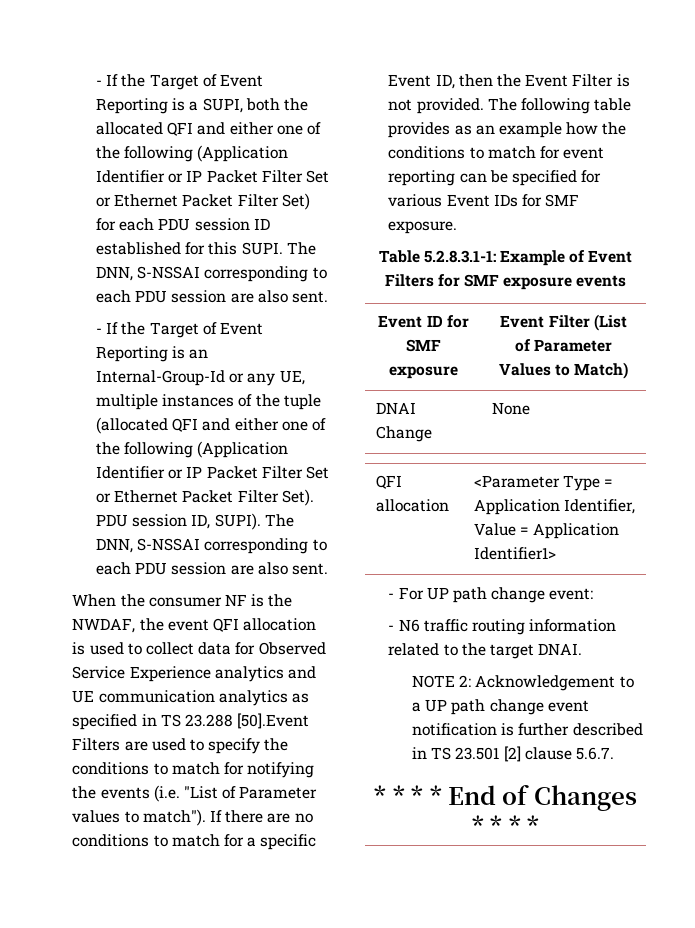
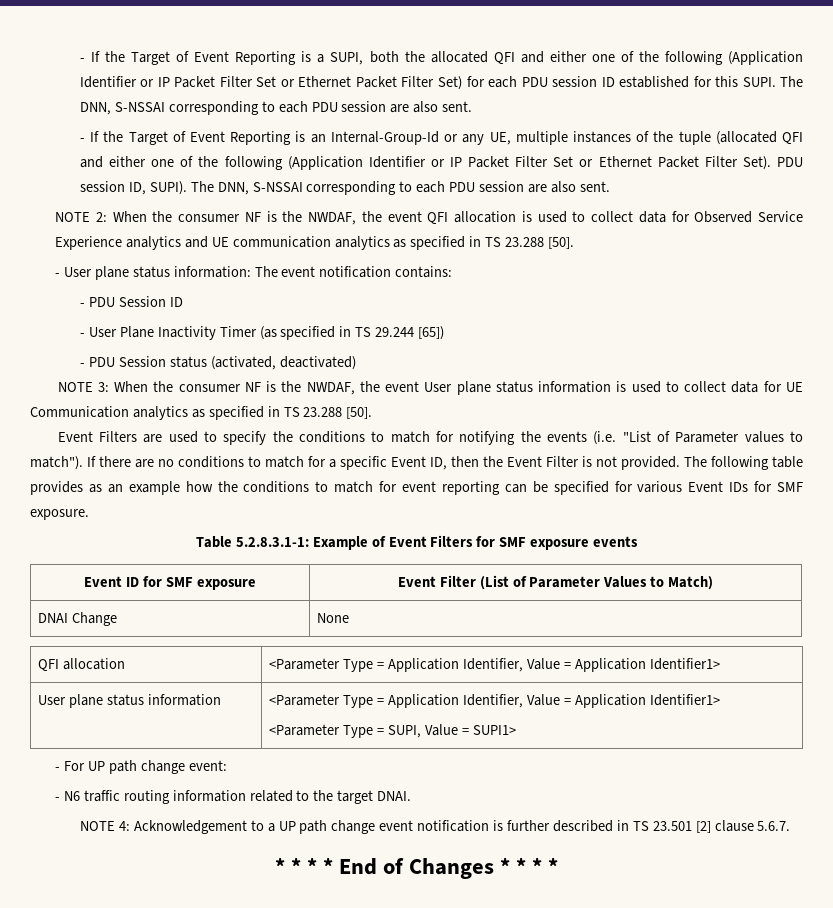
(328, 569) none -> [54,212,107,222] NOTE 2:
[237,713,310,729] [50].Event -> [548,237,575,249] [54,266,453,280] [79,296,183,307] [79,326,445,340] [79,356,356,370] [57,381,804,395] [30,406,373,420] [57,431,93,442] [50]. // - User plane status information: The event notification contains: // - PDU Session ID // - User Plane Inactivity Timer (as specified in TS 29.244 [65]) // - PDU Session status (activated, deactivated) // NOTE 3: When the consumer NF is the NWDAF, the event User plane status information is used to collect data for UE Communication analytics as specified in TS 23.288 [50]. // Event
(556, 553) none -> [38,694,222,708] [269,694,720,708] [269,724,516,738] // User plane status information | <Parameter Type = Application Identifier, Value = Application Identifier1> // <Parameter Type = SUPI, Value = SUPI1>
[459,675,472,687] 2: -> [118,821,130,831] 4:

